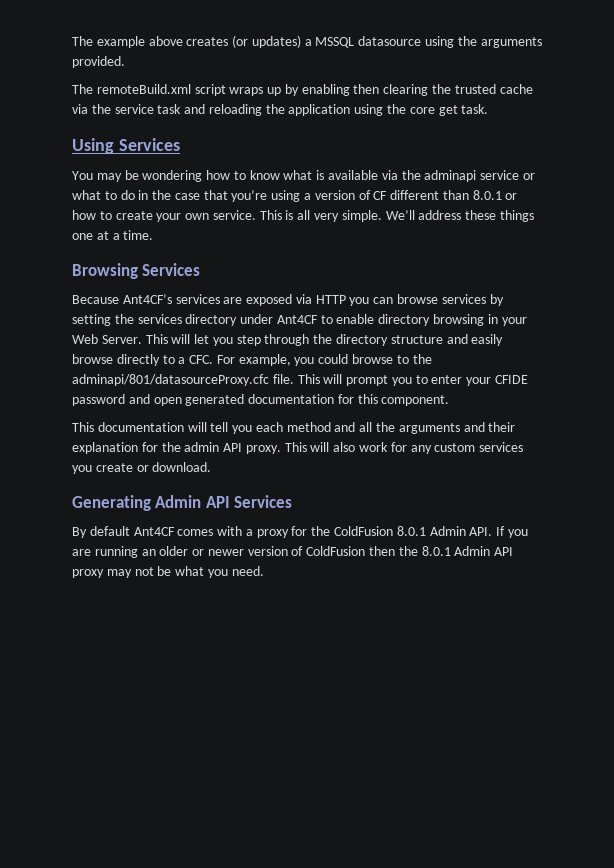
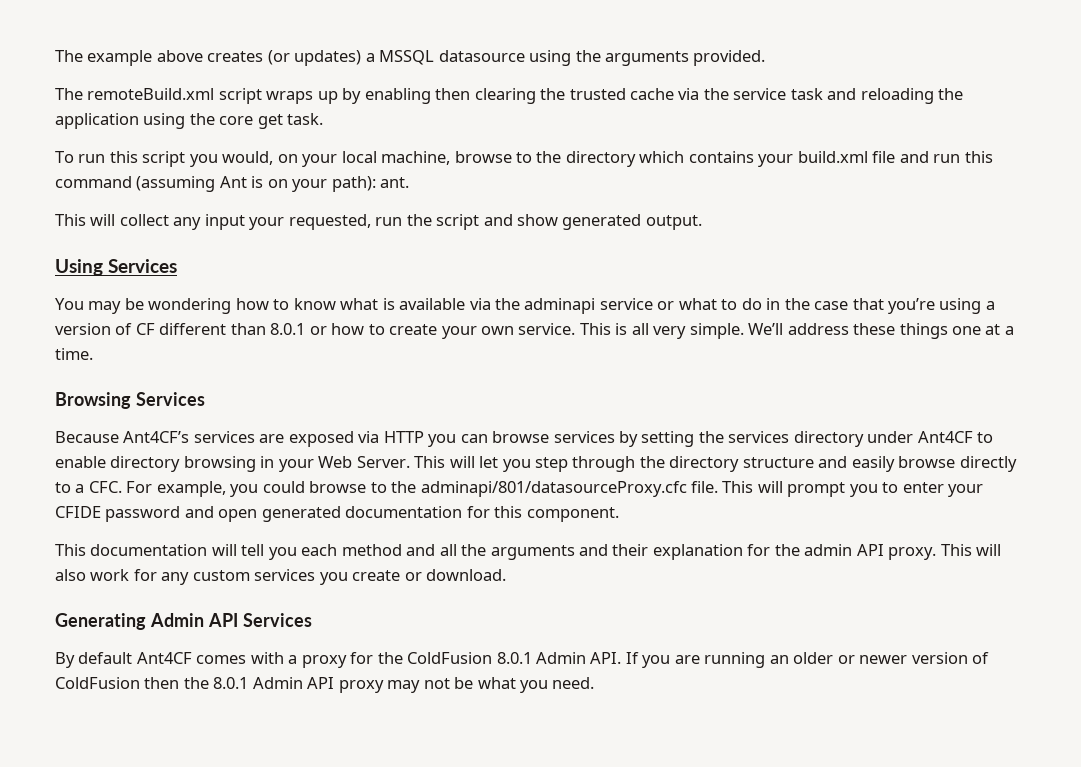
(489, 109) none -> [55,151,993,167] [55,176,410,192] [55,214,702,230] // To run this script you would, on your local machine, browse to the directory which contains your build.xml file and run this command (assuming Ant is on your path): ant. // This will collect any input your requested, run the script and show generated output.

